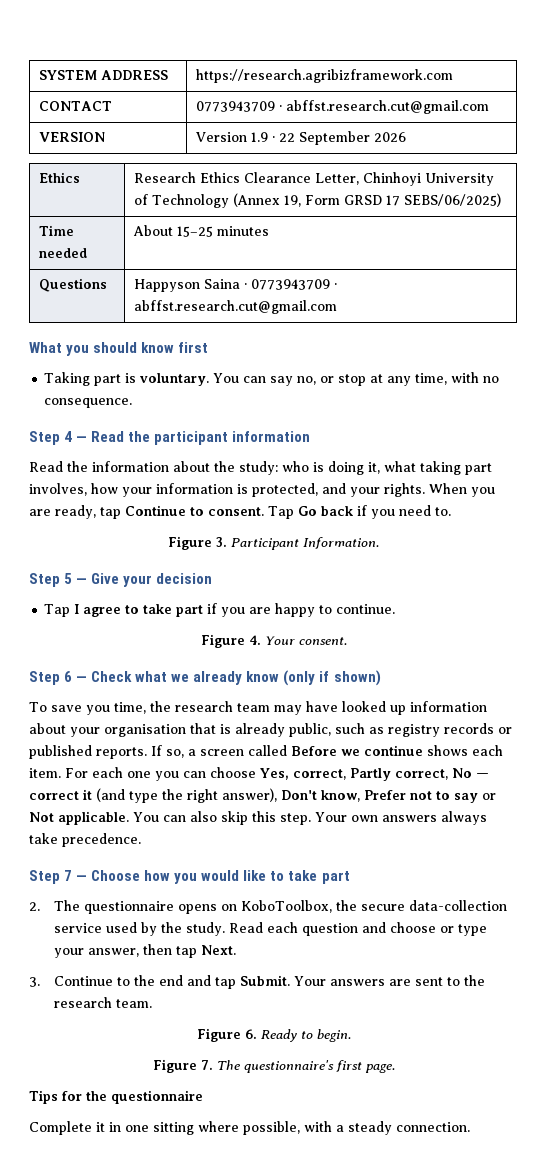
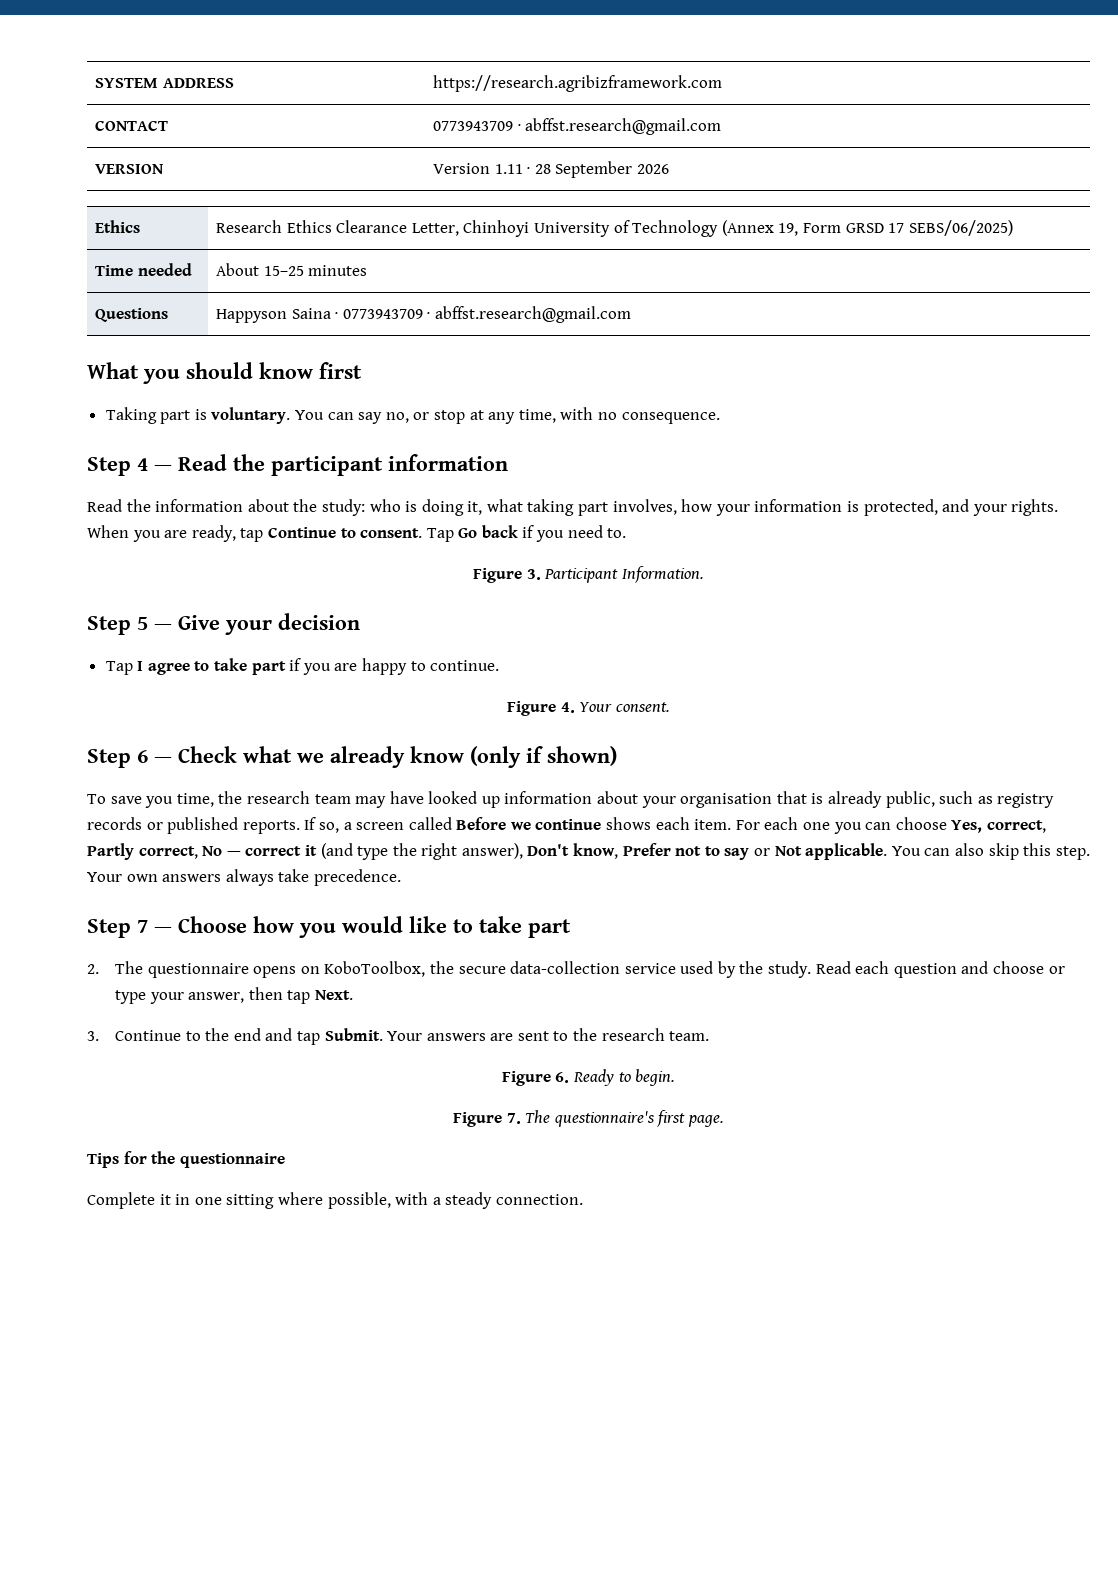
[286,100,490,114] abffst.research.cut@gmail.com -> [525,118,722,135] abffst.research@gmail.com
[251,132,296,142] 1.9 · 22 -> [494,164,551,174] 1.11 · 28
[134,300,338,314] abffst.research.cut@gmail.com -> [435,306,632,323] abffst.research@gmail.com

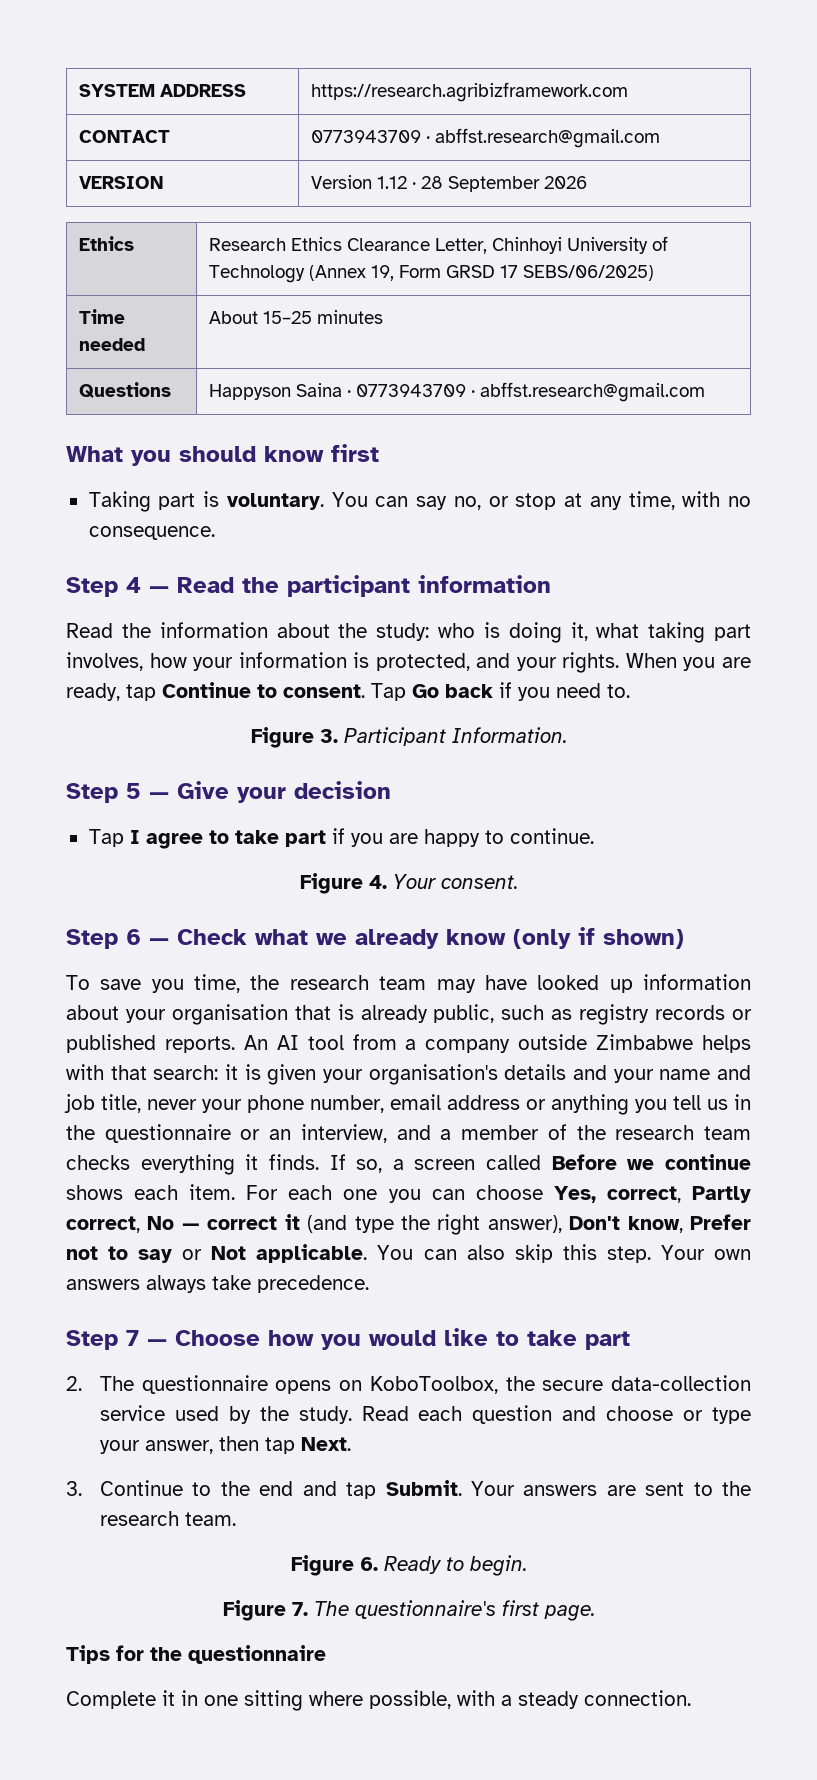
[494,164,523,174] 1.11 -> [376,176,407,189] 1.12
(300, 827) none -> [243,1034,751,1053] [66,1064,751,1085] [64,1094,751,1115] [66,1124,752,1143] [66,1154,319,1175] An AI tool from a company outside Zimbabwe helps with that search: it is given your organisation's details and your name and job title, never your phone number, email address or anything you tell us in the questionnaire or an interview, and a member of the research team checks everything it finds.

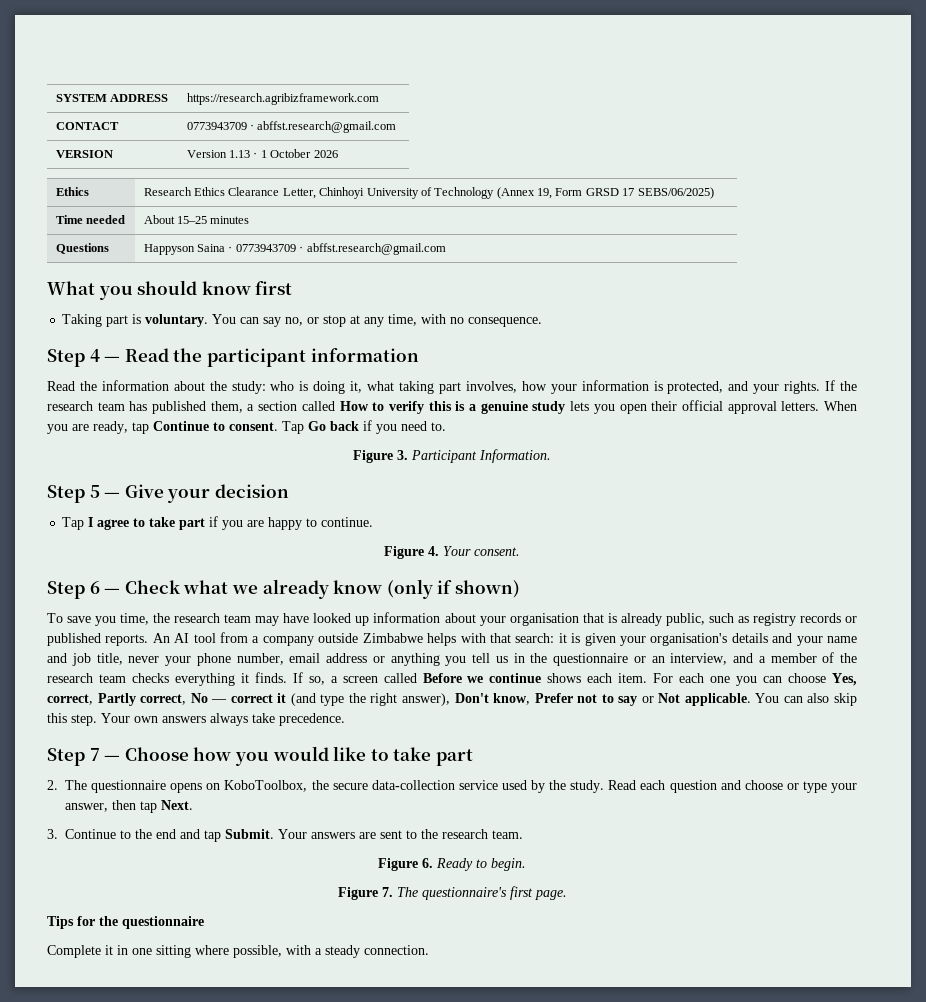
[376,176,540,192] 1.12 · 28 September -> [229,149,312,158] 1.13 · 1 October
(620, 662) none -> [825,380,858,391] [47,400,820,414] If the research team has published them, a section called How to verify this is a genuine study lets you open their official approval letters.

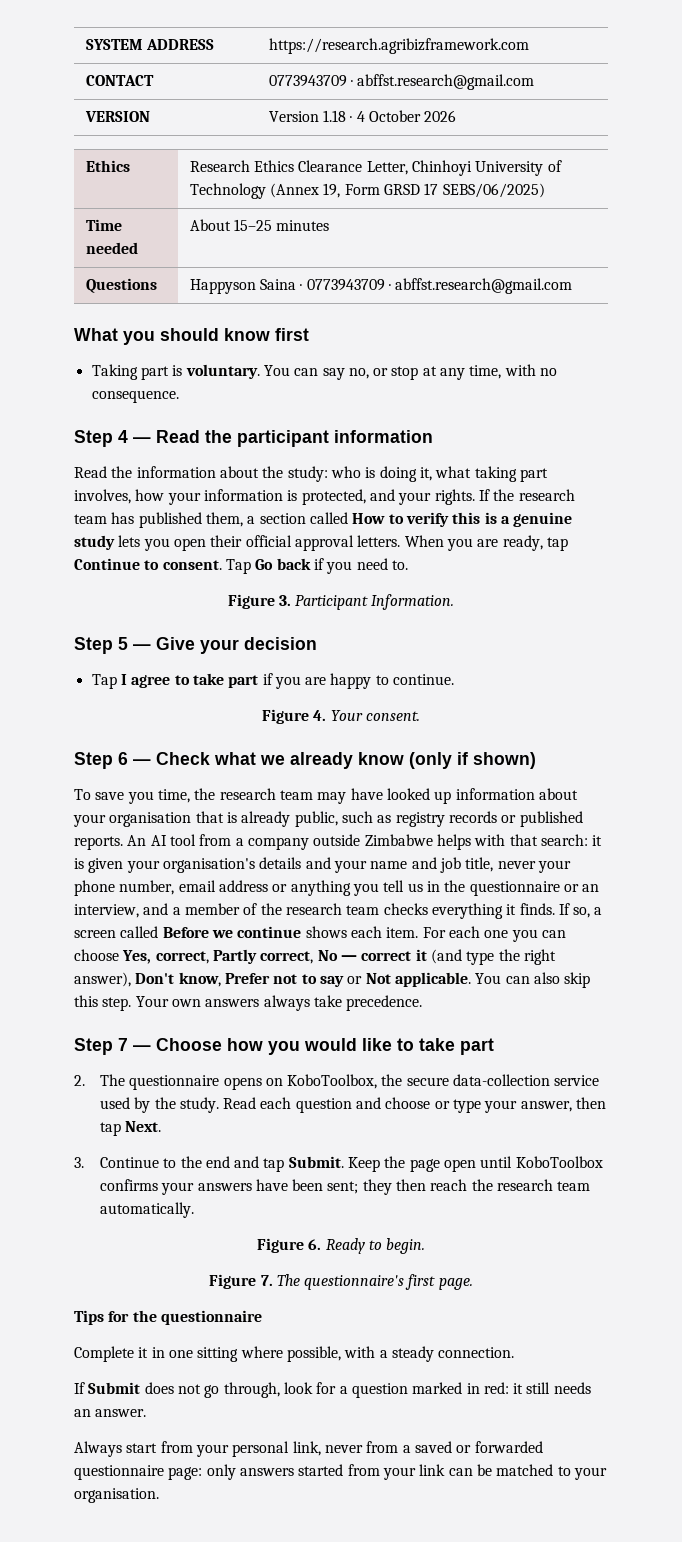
[229,150,267,158] 1.13 · 1 -> [322,110,365,122] 1.18 · 4
[278,829,523,839] Your answers are sent to the research team. -> [348,1156,603,1172] [99,1179,591,1195] [99,1202,194,1218] Keep the page open until KoboToolbox confirms your answers have been sent; they then reach the research team automatically.
(429, 950) none -> [74,1382,591,1398] [74,1409,147,1417] [74,1441,543,1457] [74,1464,607,1480] [74,1488,159,1503] // If Submit does not go through, look for a question marked in red: it still needs an answer. // Always start from your personal link, never from a saved or forwarded questionnaire page: only answers started from your link can be matched to your organisation.

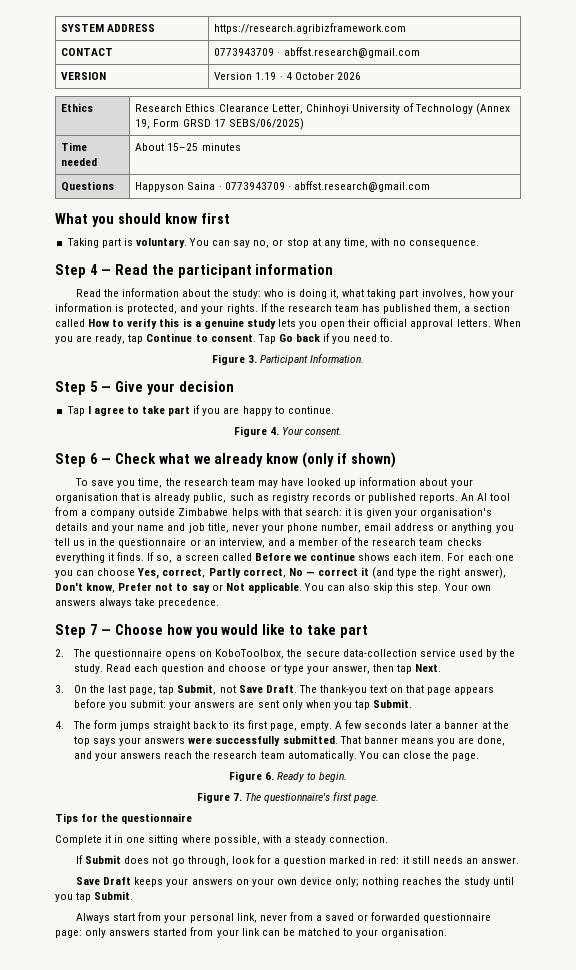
[322,110,346,122] 1.18 -> [255,72,277,80] 1.19
[99,1156,603,1172] [99,1179,427,1195] Continue to the end and tap Submit. Keep the page open until KoboToolbox confirms your answers have been sent; they then -> [73,684,495,695] [73,699,413,710] [55,720,509,731] [73,735,506,746] [73,751,162,761] On the last page, tap Submit, not Save Draft. The thank-you text on that page appears before you submit: your answers are sent only when you tap Submit. // 4. The form jumps straight back to its first page, empty. A few seconds later a banner at the top says your answers were successfully submitted. That banner means you are done, and your answers
(194, 1210) none -> [358,751,480,761] You can close the page.
(147, 1413) none -> [76,877,514,887] [55,891,134,902] // Save Draft keeps your answers on your own device only; nothing reaches the study until you tap Submit.

